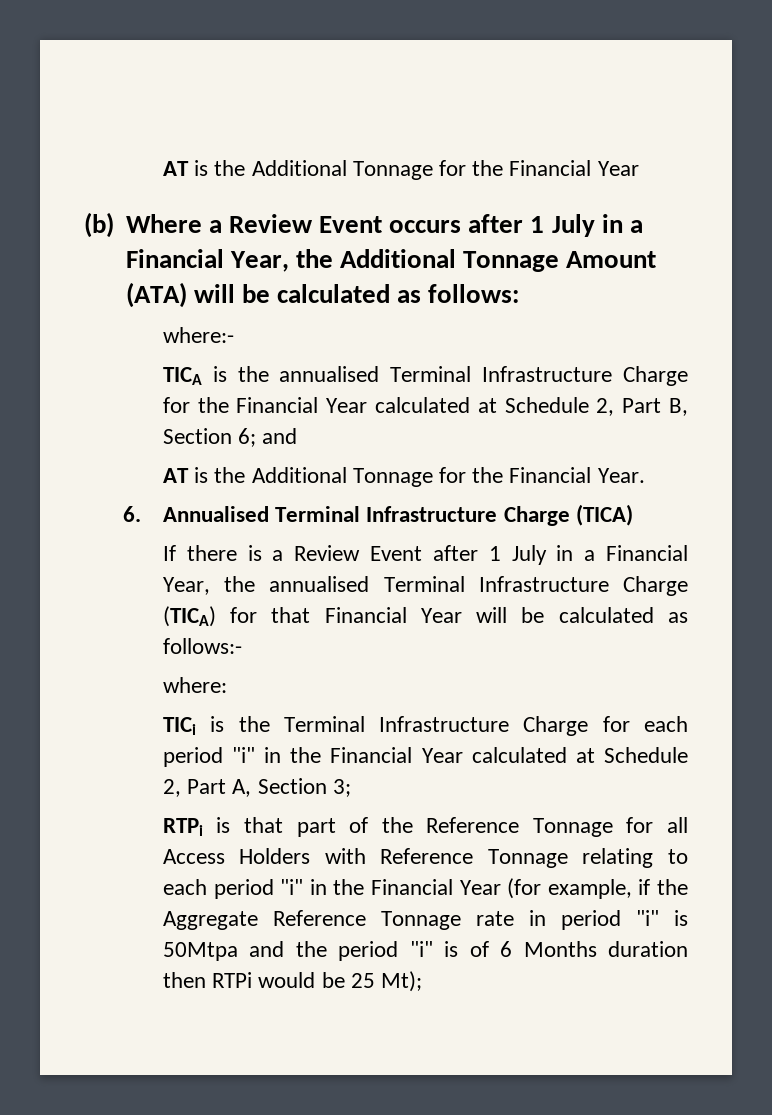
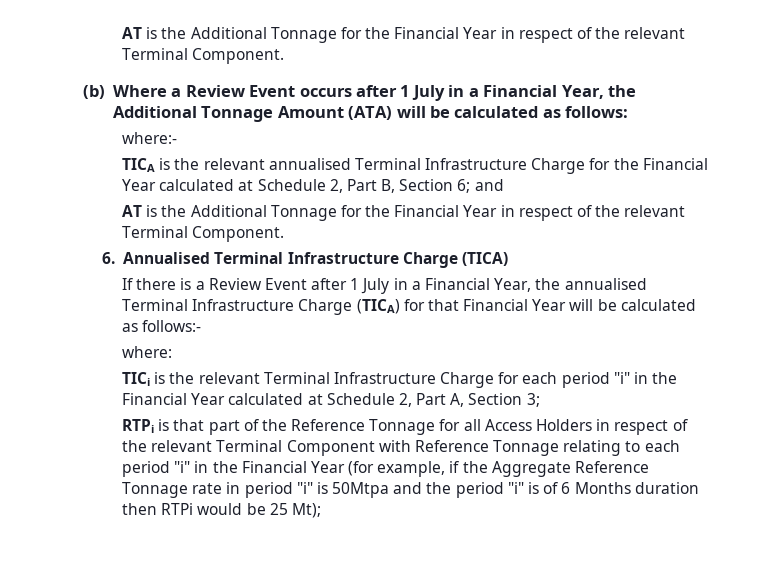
[162,160,639,180] AT is the Additional Tonnage for the Financial Year -> [121,27,686,43] [121,48,285,64] AT is the Additional Tonnage for the Financial Year in respect of the relevant Terminal Component.
(269, 374) none -> [203,158,265,170] relevant
[597,468,645,483] Year. -> [463,205,686,221] [121,226,285,242] Year in respect of the relevant Terminal Component.
(270, 724) none -> [198,372,260,384] relevant
(311, 856) none -> [596,419,688,435] [121,440,375,456] in respect of the relevant Terminal Component

